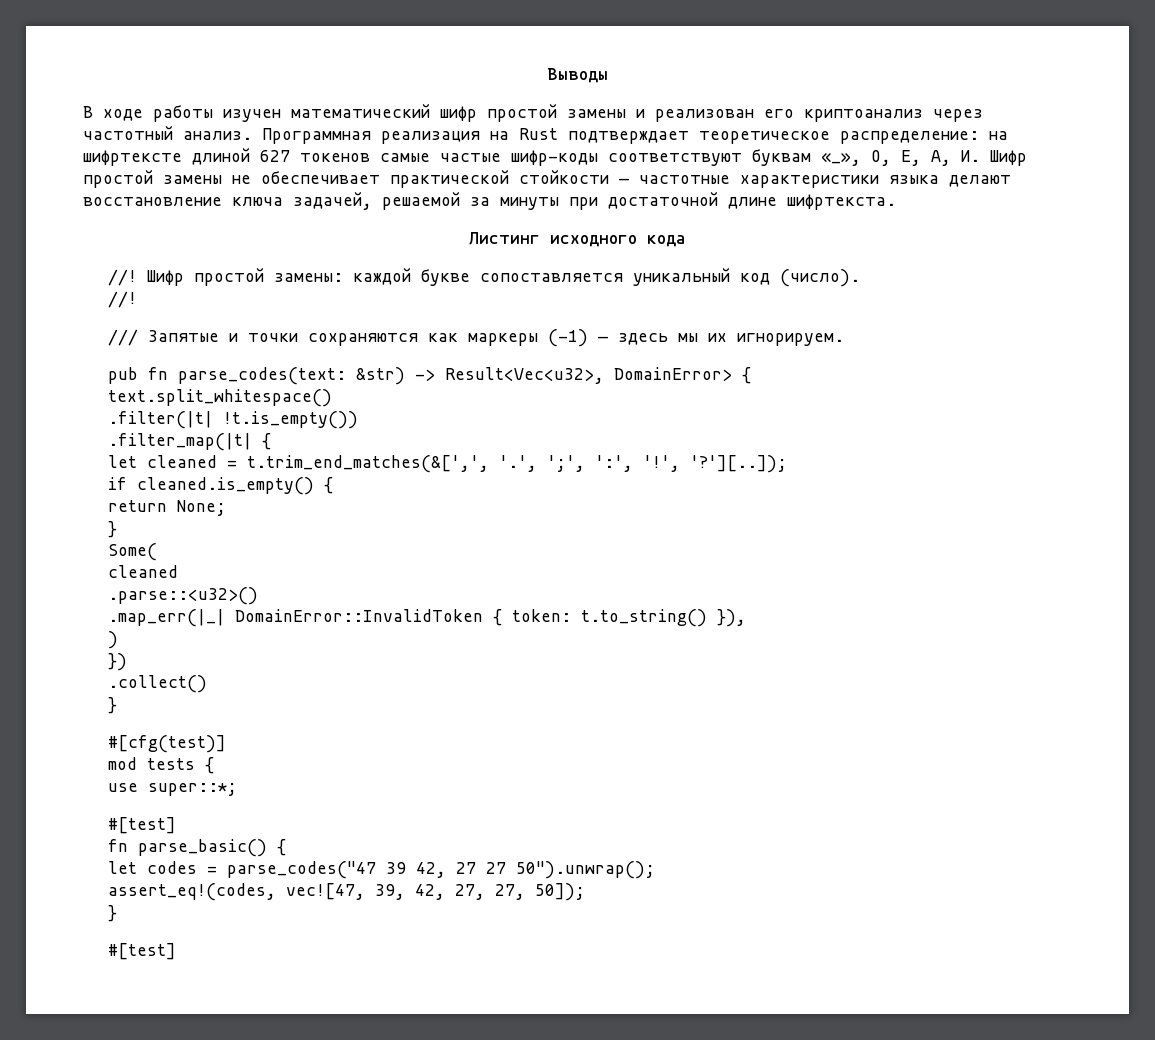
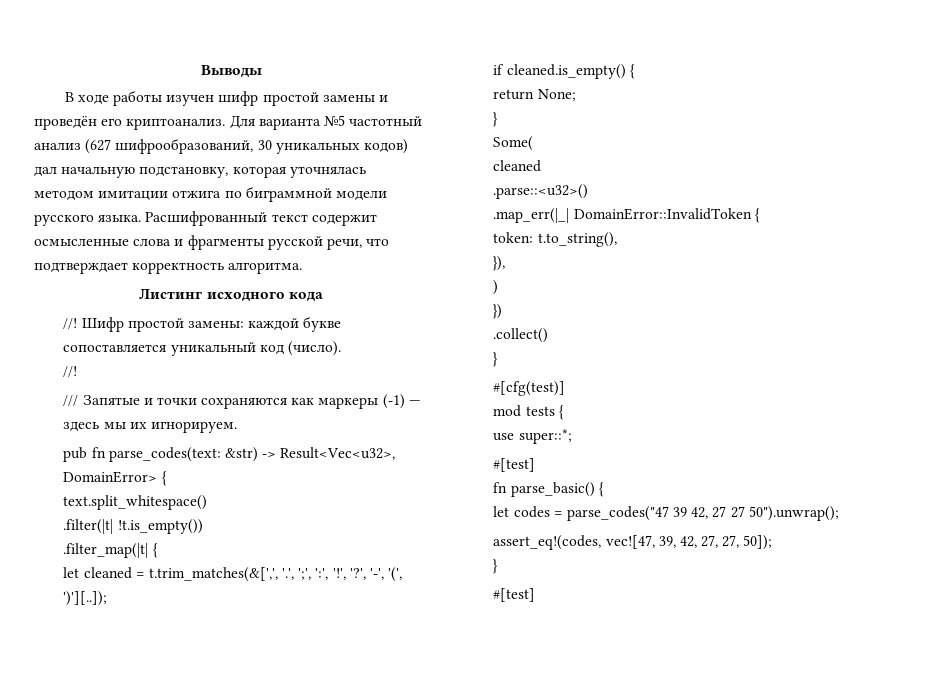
[291,104,430,118] математический -> (215, 100) none
[655,109,983,122] [83,126,1008,144] [83,148,1027,166] [83,170,1011,188] [83,192,896,210] реализован его криптоанализ через частотный анализ. Программная реализация на Rust подтверждает теоретическое распределение: на шифртексте длиной 627 токенов самые частые шифр-коды соответствуют буквам «_», О, Е, А, И. Шифр простой замены не обеспечивает практической стойкости — частотные характеристики языка делают восстановление ключа задачей, решаемой за минуты при достаточной длине шифртекста. -> [34,115,423,130] [34,138,408,154] [34,166,366,178] [34,186,387,202] [34,211,377,226] [34,235,390,250] [34,262,303,274] проведён его криптоанализ. Для варианта №5 частотный анализ (627 шифрообразований, 30 уникальных кодов) дал начальную подстановку, которая уточнялась методом имитации отжига по биграммной модели русского языка. Расшифрованный текст содержит осмысленные слова и фрагменты русской речи, что подтверждает корректность алгоритма.
[246,455,489,473] t.trim_end_matches(&[',', -> [148,567,278,582] t.trim_matches(&[',',
[689,455,787,473] '?'][..]); -> [349,567,403,582] [63,591,108,606] '?', '-', '(', ')'][..]);
[511,609,707,627] token: t.to_string() -> [493,232,617,247] // token: t.to_string(), //

